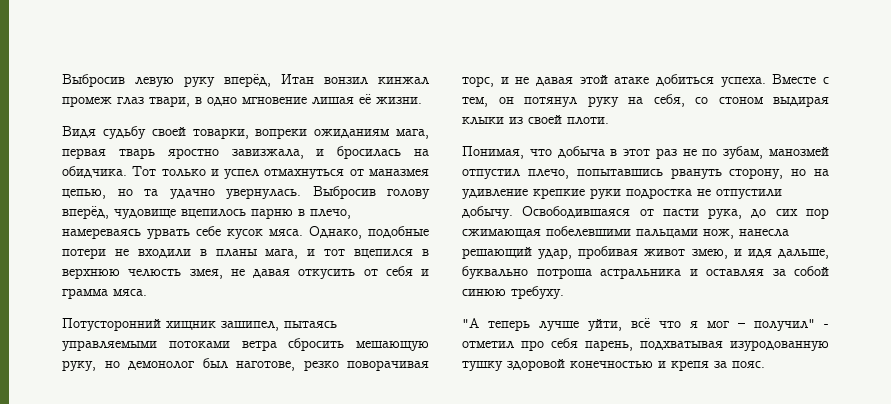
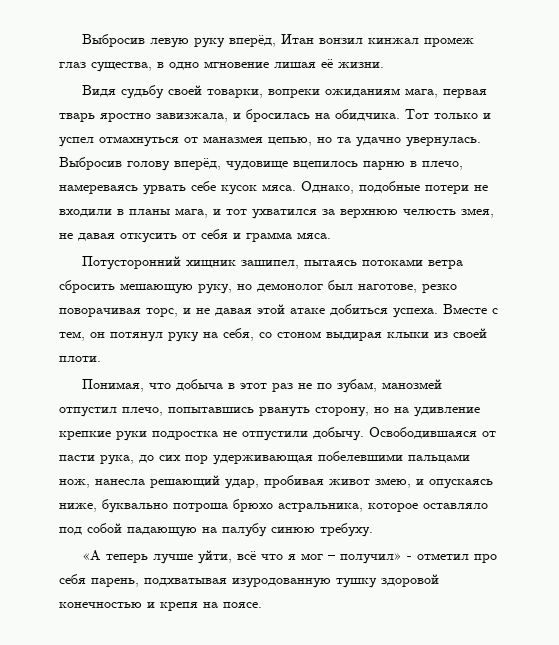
[149,96,190,107] твари, -> [91,62,152,72] существа,
[354,249,430,258] вцепился в -> [252,209,335,219] ухватился за
[62,340,157,351] управляемыми -> (358, 263) none
[462,229,541,238] сжимающая -> [213,455,313,465] удерживающая
[747,249,829,259] [462,266,829,279] идя дальше, буквально потроша астральника и оставляя за собой -> [429,479,493,489] [59,499,488,513] [59,523,267,537] опускаясь ниже, буквально потроша брюхо астральника, которое оставляло под собой падающую на палубу
[462,318,479,328] "А -> [82,550,102,561] «А
[754,319,815,331] получил" -> [340,553,403,564] получил»
[714,361,765,368] за пояс. -> [203,602,262,608] на поясе.

